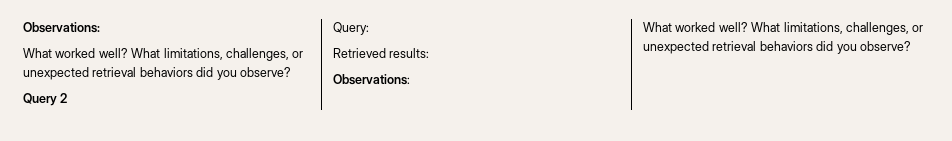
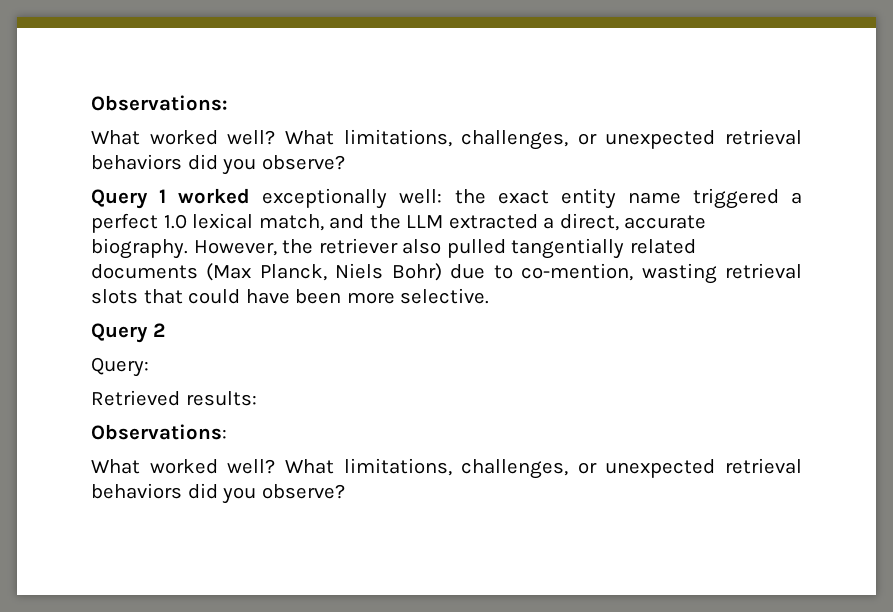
(291, 72) none -> [91,188,803,209] [91,213,707,233] [91,238,696,259] [91,263,803,284] [91,288,490,304] // Query 1 worked exceptionally well: the exact entity name triggered a perfect 1.0 lexical match, and the LLM extracted a direct, accurate biography. However, the retriever also pulled tangentially related documents (Max Planck, Niels Bohr) due to co-mention, wasting retrieval slots that could have been more selective.

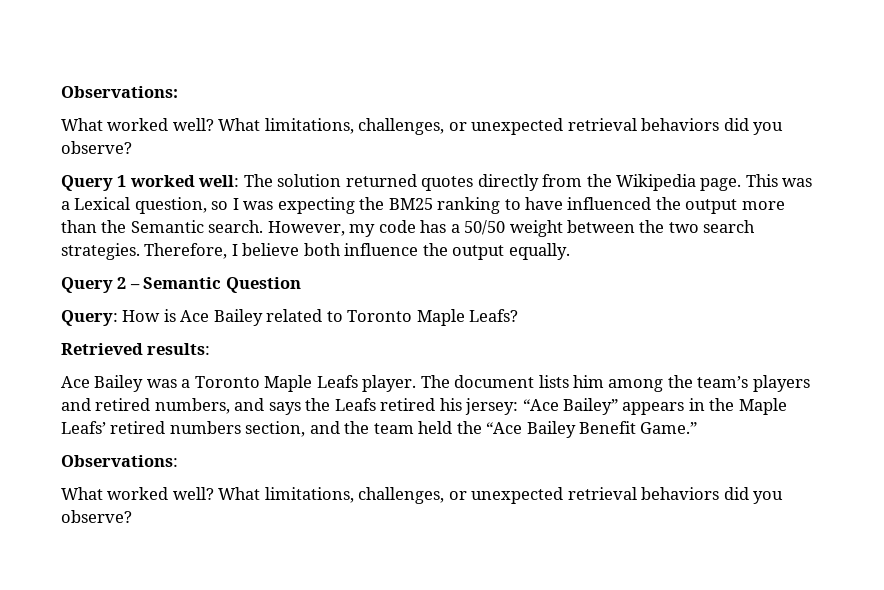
[262,188,803,209] [91,213,707,233] [91,238,696,259] [91,263,803,284] [91,288,490,304] [91,323,165,343] [91,357,149,377] [91,390,257,406] exceptionally well: the exact entity name triggered a perfect 1.0 lexical match, and the LLM extracted a direct, accurate biography. However, the retriever also pulled tangentially related documents (Max Planck, Niels Bohr) due to co-mention, wasting retrieval slots that could have been more selective. // Query 2 // Query: // Retrieved results: -> [198,174,813,191] [61,197,785,214] [61,220,756,237] [61,243,570,260] [61,277,301,293] [61,309,519,326] [61,343,211,355] [61,375,810,392] [61,398,787,415] [61,421,698,438] well: The solution returned quotes directly from the Wikipedia page. This was a Lexical question, so I was expecting the BM25 ranking to have influenced the output more than the Semantic search. However, my code has a 50/50 weight between the two search strategies. Therefore, I believe both influence the output equally. // Query 2 – Semantic Question // Query: How is Ace Bailey related to Toronto Maple Leafs? // Retrieved results: // Ace Bailey was a Toronto Maple Leafs player. The document lists him among the team’s players and retired numbers, and says the Leafs retired his jersey: “Ace Bailey” appears in the Maple Leafs’ retired numbers section, and the team held the “Ace Bailey Benefit Game.”

